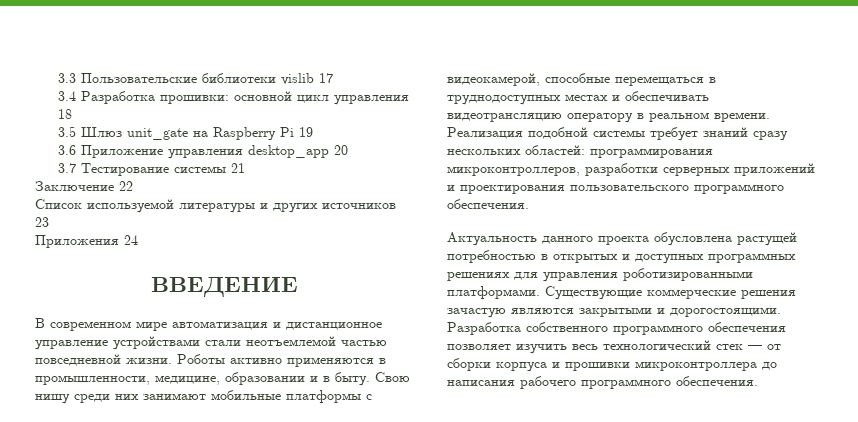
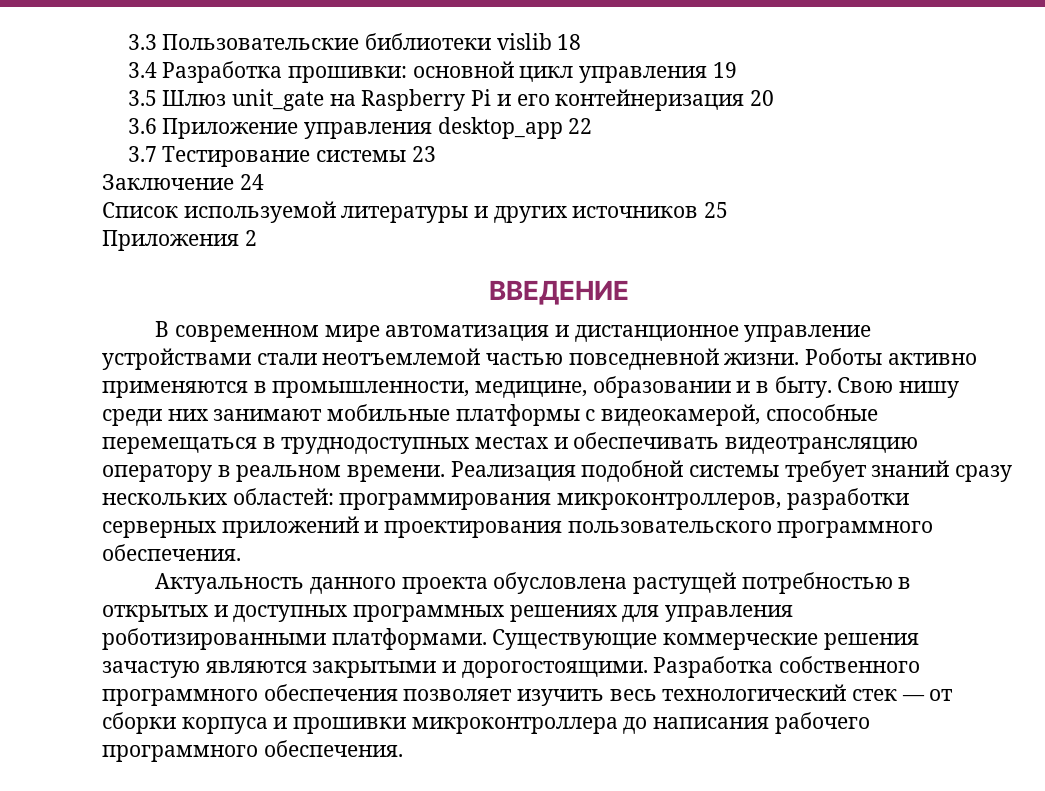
[319,73,334,83] 17 -> [557,34,582,50] 18
[58,109,73,119] 18 -> [712,62,737,78] 19
[299,127,314,137] 19 -> [496,89,774,111] и его контейнеризация 20
[334,145,349,155] 20 -> [568,118,593,134] 22
[231,163,246,173] 21 -> [411,146,436,162] 23
[119,181,133,191] 22 -> [239,174,264,190] 24
[35,217,49,227] 23 -> [704,202,729,218] 25
[124,235,138,245] 24 -> [244,230,257,246] 2

